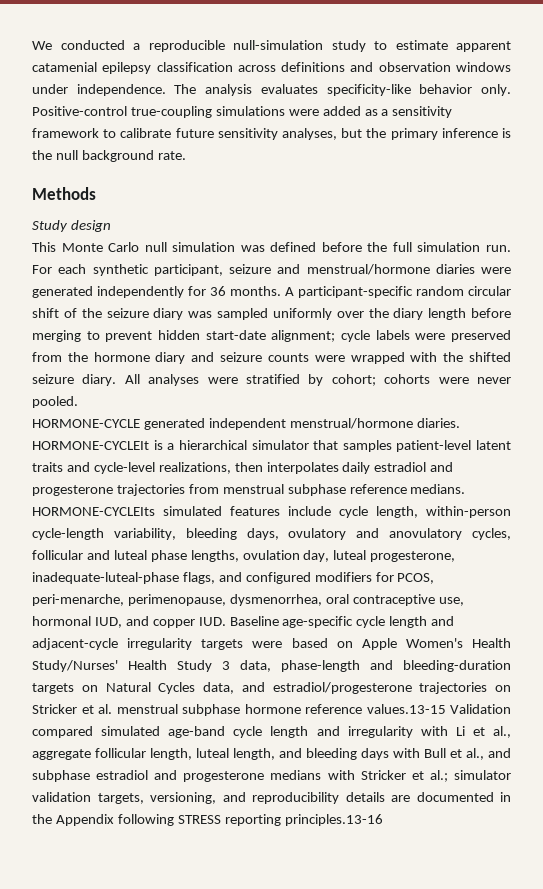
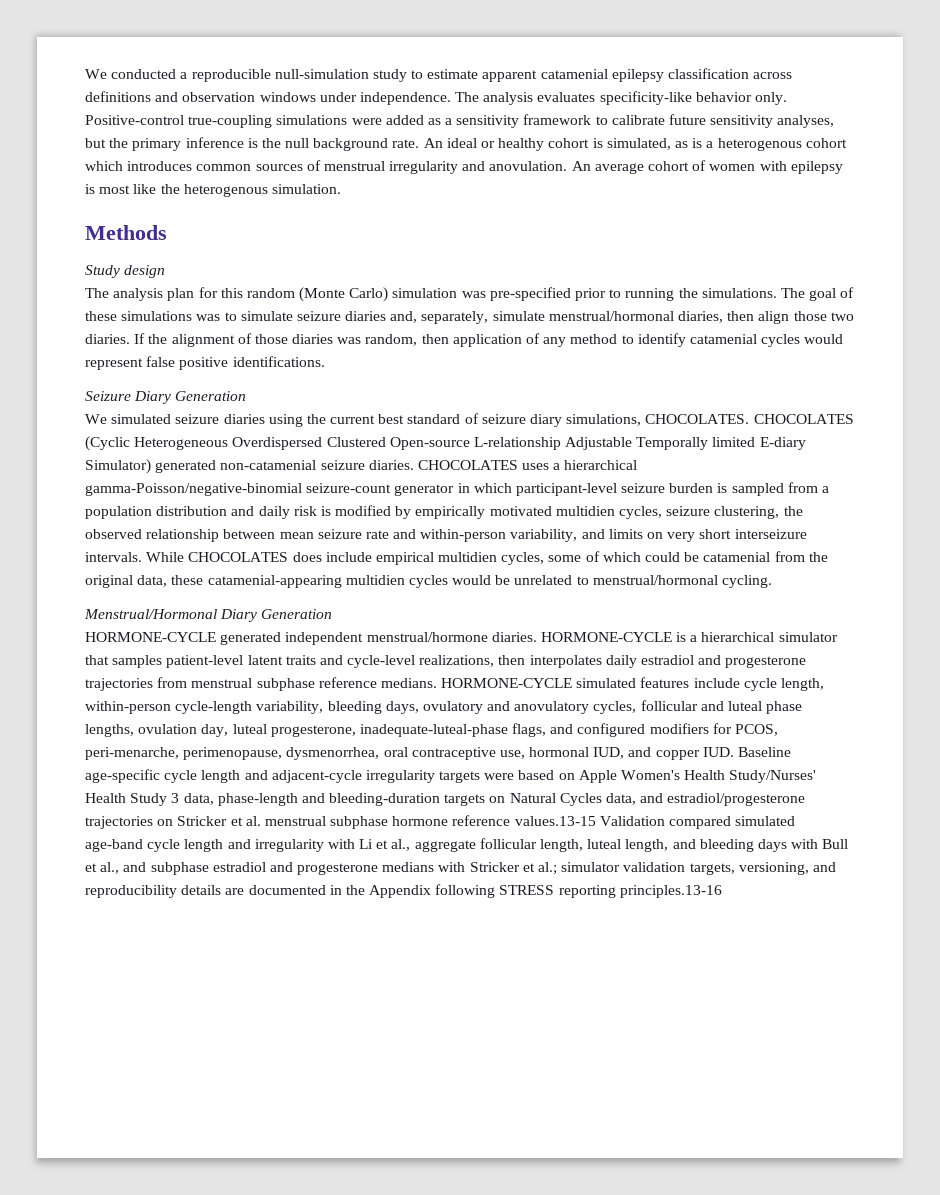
[32,187,96,200] [32,220,111,232] [32,242,512,252] [32,264,511,276] [32,286,511,298] [32,308,511,320] [32,330,512,342] [32,352,511,364] [32,374,511,386] [32,396,78,408] // Methods // Study design // This Monte Carlo null simulation was defined before the full simulation run. For each synthetic participant, seizure and menstrual/hormone diaries were generated independently for 36 months. A participant-specific random circular shift of the seizure diary was sampled uniformly over the diary length before merging to prevent hidden start-date alignment; cycle labels were preserved from the hormone diary and seizure counts were wrapped with the shifted seizure diary. All analyses were stratified by cohort; cohorts were never pooled. -> [423,138,847,151] [85,160,843,174] [85,184,341,197] [85,225,167,240] [85,265,166,278] [85,287,855,302] [85,311,854,324] [85,333,844,347] [85,356,325,370] [85,391,247,404] [85,413,854,427] [85,436,806,451] [85,459,638,474] [85,482,830,496] [85,505,803,519] [85,529,807,542] [85,551,828,565] [85,575,773,588] [84,609,333,622] An ideal or healthy cohort is simulated, as is a heterogenous cohort which introduces common sources of menstrual irregularity and anovulation. An average cohort of women with epilepsy is most like the heterogenous simulation. // Methods // Study design // The analysis plan for this random (Monte Carlo) simulation was pre-specified prior to running the simulations. The goal of these simulations was to simulate seizure diaries and, separately, simulate menstrual/hormonal diaries, then align those two diaries. If the alignment of those diaries was random, then application of any method to identify catamenial cycles would represent false positive identifications. // Seizure Diary Generation // We simulated seizure diaries using the current best standard of seizure diary simulations, CHOCOLATES. CHOCOLATES (Cyclic Heterogeneous Overdispersed Clustered Open-source L-relationship Adjustable Temporally limited E-diary Simulator) generated non-catamenial seizure diaries. CHOCOLATES uses a hierarchical gamma-Poisson/negative-binomial seizure-count generator in which participant-level seizure burden is sampled from a population distribution and daily risk is modified by empirically motivated multidien cycles, seizure clustering, the observed relationship between mean seizure rate and within-person variability, and limits on very short interseizure intervals. While CHOCOLATES does include empirical multidien cycles, some of which could be catamenial from the original data, these catamenial-appearing multidien cycles would be unrelated to menstrual/hormonal cycling. // Menstrual/Hormonal Diary Generation
[32,441,149,450] HORMONE-CYCLEIt -> [540,632,672,642] HORMONE-CYCLE
[32,507,155,516] HORMONE-CYCLEIts -> [441,678,573,688] HORMONE-CYCLE

